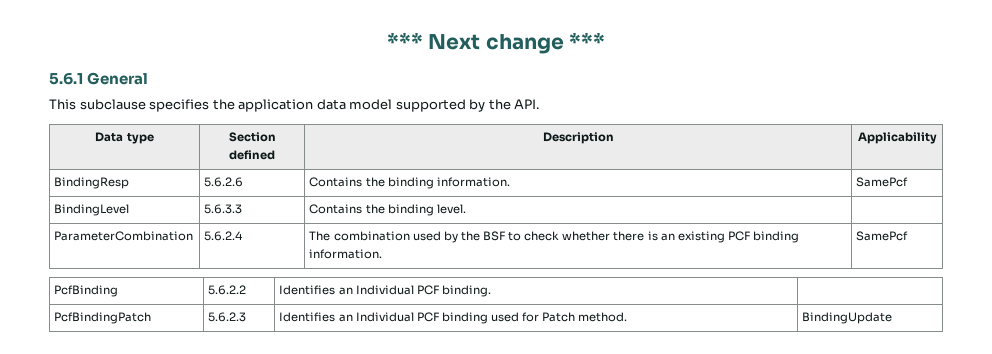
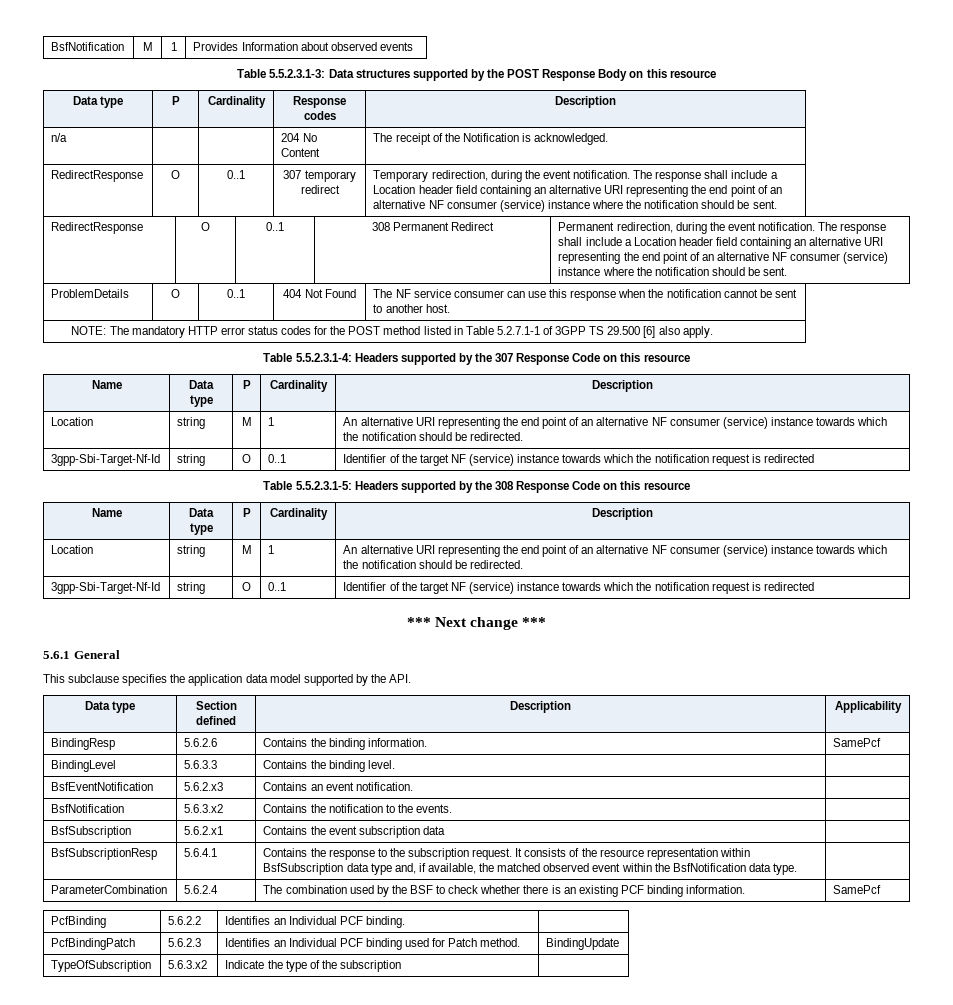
(386, 40) none -> [51,42,125,51] [142,42,153,51] [170,42,177,51] [193,42,413,51] [237,69,716,81] [72,96,124,108] [171,96,180,105] [207,96,266,108] [293,96,346,108] [303,111,336,120] [555,96,616,108] [51,133,68,142] [281,133,317,142] [281,148,321,157] [373,133,609,145] [51,170,144,182] [171,170,180,179] [227,170,245,179] [283,170,356,182] [300,185,340,194] [373,170,778,182] [373,185,782,197] [373,200,777,212] [51,222,144,234] [201,222,210,231] [266,222,284,231] [371,222,495,231] [558,222,887,234] [558,237,884,249] [558,252,889,264] [558,267,788,276] [51,289,130,298] [171,289,180,298] [227,289,245,298] [283,289,356,298] [373,289,797,301] [373,304,450,313] [71,326,713,338] [263,353,690,365] [91,380,122,389] [189,380,214,389] [189,395,213,407] [242,380,251,389] [269,380,328,392] [592,380,653,392] [51,417,94,426] [177,417,206,429] [241,417,252,426] [268,417,275,426] [343,417,888,429] [343,432,523,441] [51,454,161,466] [177,454,206,466] [242,454,251,463] [268,454,287,463] [343,454,814,466] [263,481,690,493] [91,508,122,517] [189,508,214,517] [189,523,213,535] [242,508,251,517] [269,508,328,520] [592,508,653,520] [51,545,94,554] [177,545,206,557] [241,545,252,554] [268,545,275,554] [343,545,888,557] [343,560,523,569] [51,582,161,594] [177,582,206,594] [242,582,251,591] [268,582,287,591] [343,582,814,594] BsfNotification | M | 1 | Provides Information about observed events // Table 5.5.2.3.1-3: Data structures supported by the POST Response Body on this resource // Data type | P | Cardinality | Response codes | Description // n/a | | | 204 No Content | The receipt of the Notification is acknowledged. // RedirectResponse | O | 0..1 | 307 temporary redirect | Temporary redirection, during the event notification. The response shall include a Location header field containing an alternative URI representing the end point of an alternative NF consumer (service) instance where the notification should be sent. // RedirectResponse | O | 0..1 | 308 Permanent Redirect | Permanent redirection, during the event notification. The response shall include a Location header field containing an alternative URI representing the end point of an alternative NF consumer (service) instance where the notification should be sent. // ProblemDetails | O | 0..1 | 404 Not Found | The NF service consumer can use this response when the notification cannot be sent to another host. // NOTE: The mandatory HTTP error status codes for the POST method listed in Table 5.2.7.1-1 of 3GPP TS 29.500 [6] also apply. // Table 5.5.2.3.1-4: Headers supported by the 307 Response Code on this resource // Name | Data type | P | Cardinality | Description // Location | string | M | 1 | An alternative URI representing the end point of an alternative NF consumer (service) instance towards which the notification should be redirected. // 3gpp-Sbi-Target-Nf-Id | string | O | 0..1 | Identifier of the target NF (service) instance towards which the notification request is redirected // Table 5.5.2.3.1-5: Headers supported by the 308 Response Code on this resource // Name | Data type | P | Cardinality | Description // Location | string | M | 1 | An alternative URI representing the end point of an alternative NF consumer (service) instance towards which the notification should be redirected. // 3gpp-Sbi-Target-Nf-Id | string | O | 0..1 | Identifier of the target NF (service) instance towards which the notification request is redirected //
(466, 209) none -> [51,782,154,791] [184,782,224,791] [263,782,413,791] [51,804,125,813] [184,804,224,813] [263,804,452,813] [51,826,132,838] [184,826,224,835] [263,826,445,838] [51,848,158,860] [184,848,218,857] [263,848,750,860] [263,863,797,875] // BsfEventNotification | 5.6.2.x3 | Contains an event notification. | // BsfNotification | 5.6.3.x2 | Contains the notification to the events. | // BsfSubscription | 5.6.2.x1 | Contains the event subscription data | // BsfSubscriptionResp | 5.6.4.1 | Contains the response to the subscription request. It consists of the resource representation within BsfSubscription data type and, if available, the matched observed event within the BsfNotification data type. |
(893, 318) none -> [51,960,152,972] [168,960,208,969] [225,960,401,972] // TypeOfSubscription | 5.6.3.x2 | Indicate the type of the subscription |

